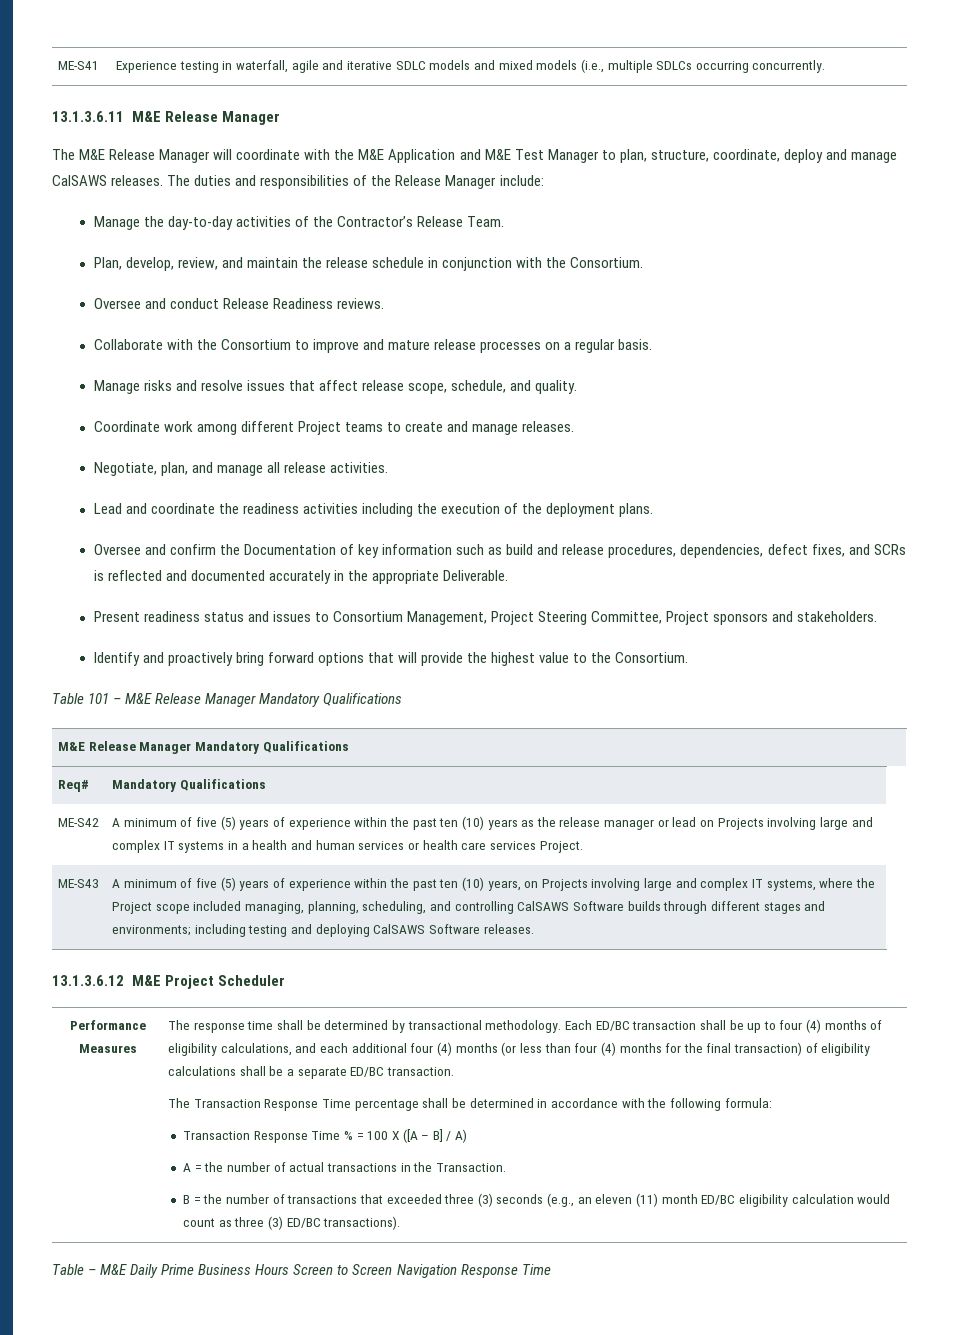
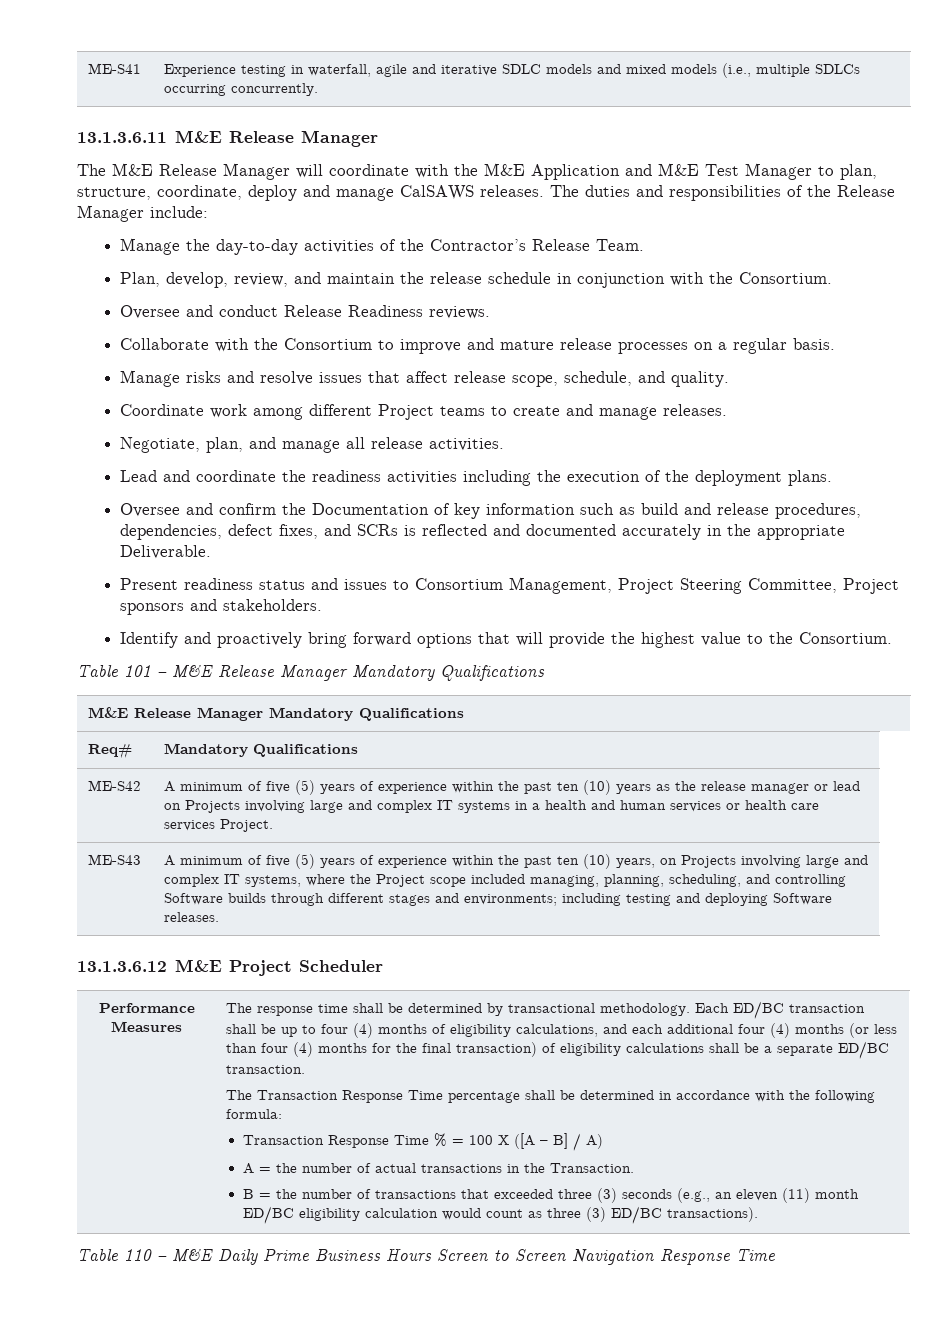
[517,901,570,911] CalSAWS -> (847, 880) none
[373,924,426,934] CalSAWS -> (769, 899) none
(84, 1269) none -> [124,1249,152,1261] 110

